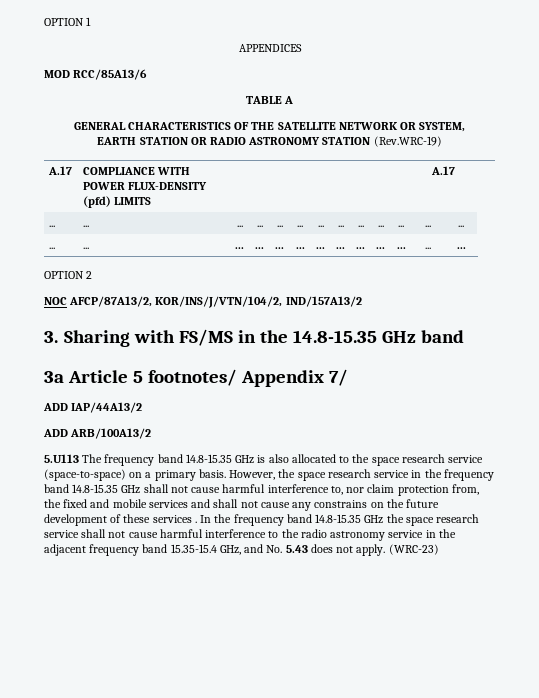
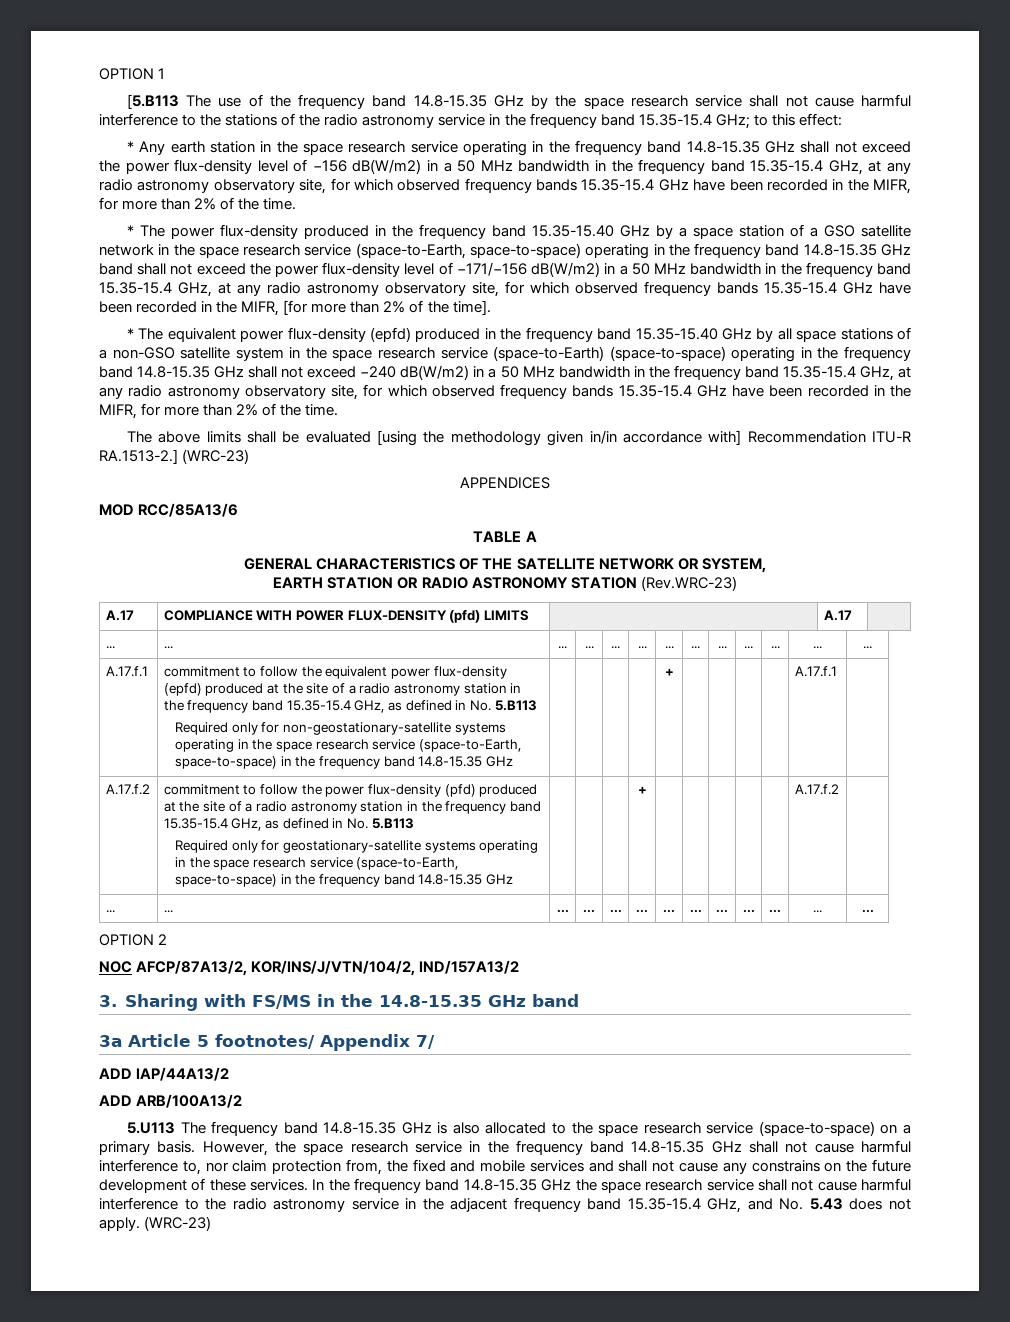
(92, 21) none -> [126,94,912,109] [99,113,842,129] [126,140,912,156] [99,159,911,175] [99,178,911,194] [99,197,297,210] [126,224,911,239] [99,243,912,259] [99,262,912,277] [99,281,911,297] [99,300,491,316] [126,327,911,342] [99,346,911,362] [99,365,912,381] [99,384,911,400] [99,403,339,419] [126,430,911,446] [99,449,250,464] // [5.B113 The use of the frequency band 14.8-15.35 GHz by the space research service shall not cause harmful interference to the stations of the radio astronomy service in the frequency band 15.35-15.4 GHz; to this effect: // * Any earth station in the space research service operating in the frequency band 14.8-15.35 GHz shall not exceed the power flux-density level of −156 dB(W/m2) in a 50 MHz bandwidth in the frequency band 15.35-15.4 GHz, at any radio astronomy observatory site, for which observed frequency bands 15.35-15.4 GHz have been recorded in the MIFR, for more than 2% of the time. // * The power flux-density produced in the frequency band 15.35-15.40 GHz by a space station of a GSO satellite network in the space research service (space-to-Earth, space-to-space) operating in the frequency band 14.8-15.35 GHz band shall not exceed the power flux-density level of −171/−156 dB(W/m2) in a 50 MHz bandwidth in the frequency band 15.35-15.4 GHz, at any radio astronomy observatory site, for which observed frequency bands 15.35-15.4 GHz have been recorded in the MIFR, [for more than 2% of the time]. // * The equivalent power flux-density (epfd) produced in the frequency band 15.35-15.40 GHz by all space stations of a non-GSO satellite system in the space research service (space-to-Earth) (space-to-space) operating in the frequency band 14.8-15.35 GHz shall not exceed −240 dB(W/m2) in a 50 MHz bandwidth in the frequency band 15.35-15.4 GHz, at any radio astronomy observatory site, for which observed frequency bands 15.35-15.4 GHz have been recorded in the MIFR, for more than 2% of the time. // Thе above limits shall be evaluated [using the methodology given in/in accordance with] Recommendation ITU-R RA.1513-2.] (WRC-23)
[373,136,442,147] (Rev.WRC-19) -> [640,576,737,591] (Rev.WRC-23)
(464, 226) none -> [105,666,148,677] [163,666,507,679] [163,683,522,696] [163,700,537,713] [174,722,506,735] [174,739,521,752] [174,756,513,769] [664,668,674,676] [794,666,837,677] [105,784,150,795] [163,784,538,797] [163,801,541,814] [163,818,414,831] [174,840,539,853] [174,857,459,870] [174,874,513,887] [637,786,647,794] [794,784,839,795] // A.17.f.1 | commitment to follow the equivalent power flux-density (epfd) produced at the site of a radio astronomy station in the frequency band 15.35-15.4 GHz, as defined in No. 5.B113 // Required only for non-geostationary-satellite systems operating in the space research service (space-to-Earth, space-to-space) in the frequency band 14.8-15.35 GHz | | | | | + | | | | | A.17.f.1 | // A.17.f.2 | commitment to follow the power flux-density (pfd) produced at the site of a radio astronomy station in the frequency band 15.35-15.4 GHz, as defined in No. 5.B113 // Required only for geostationary-satellite systems operating in the space research service (space-to-Earth, space-to-space) in the frequency band 14.8-15.35 GHz | | | | + | | | | | | A.17.f.2 |
[152,515,197,523] services . -> [250,1179,309,1191] services.

